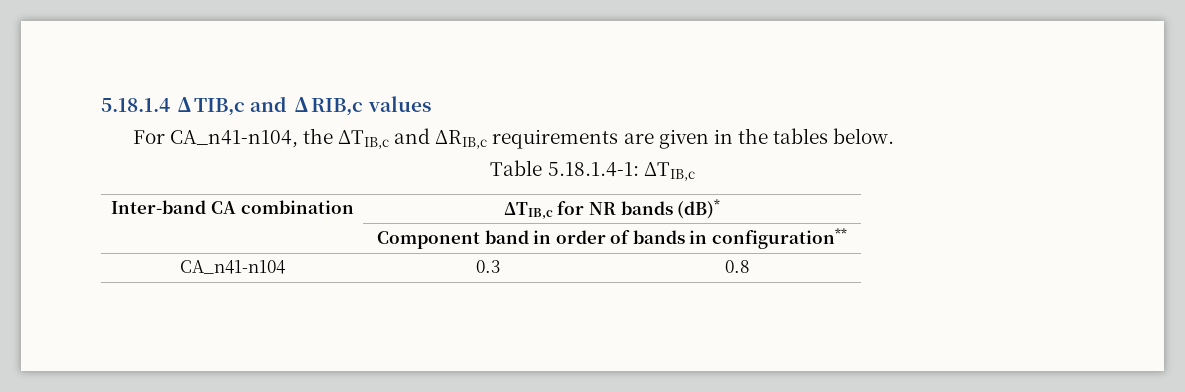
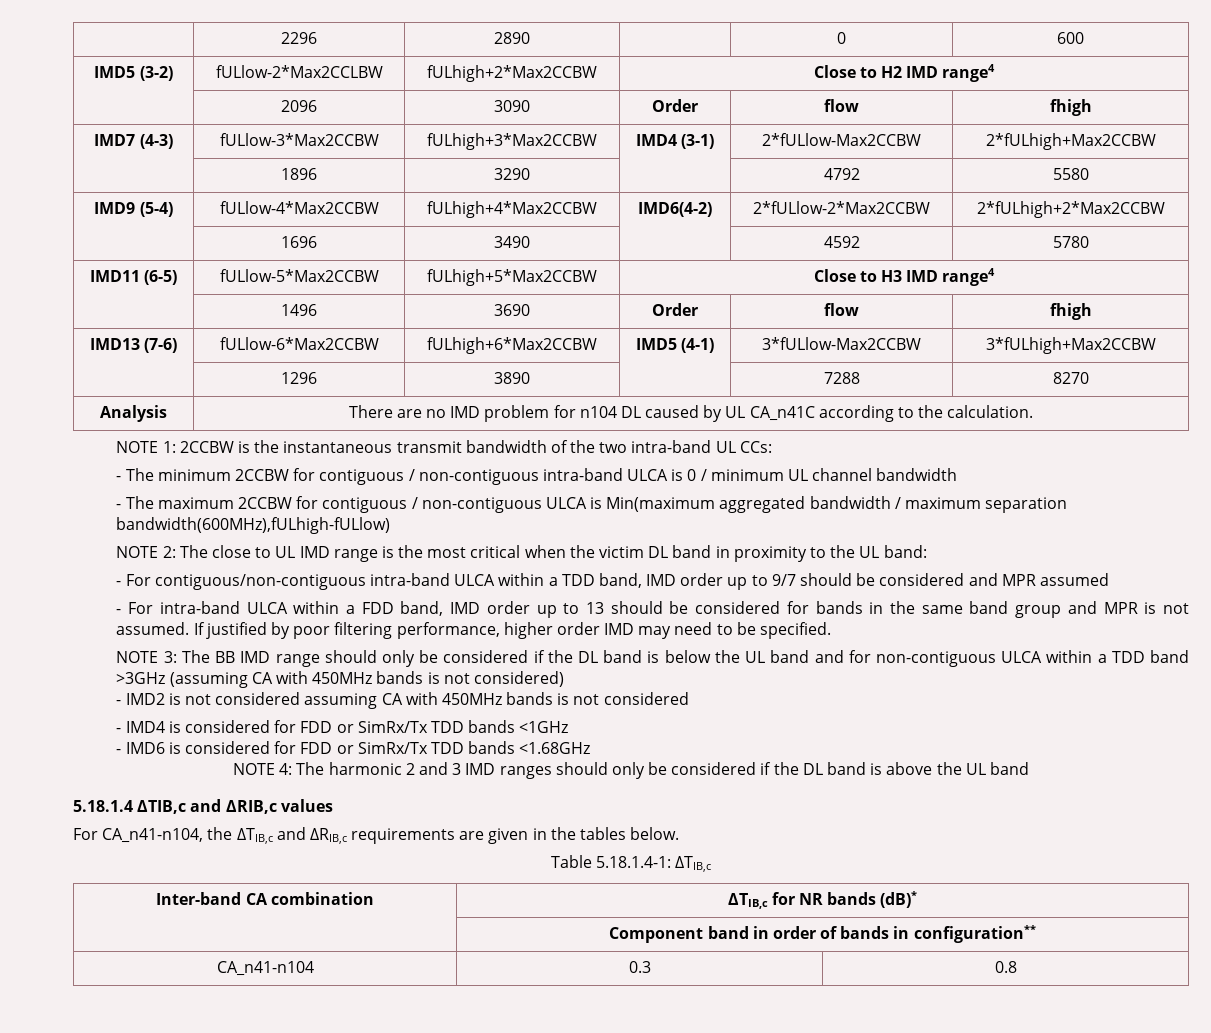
(101, 105) none -> [281,32,317,44] [494,32,530,44] [837,32,846,44] [1057,32,1084,44] [94,66,173,81] [215,65,383,78] [427,65,597,82] [813,64,996,82] [281,100,317,112] [494,100,530,112] [652,99,698,112] [824,99,859,112] [1049,99,1092,116] [94,134,173,149] [219,133,379,146] [427,133,597,150] [635,134,715,149] [762,133,921,146] [985,133,1156,150] [281,168,317,180] [494,168,530,180] [823,168,860,180] [1052,168,1089,180] [94,202,173,217] [219,201,379,214] [427,201,597,218] [638,202,712,217] [753,201,930,214] [976,201,1165,218] [281,236,317,248] [494,236,530,248] [823,236,860,248] [1052,236,1089,248] [89,270,178,285] [219,269,379,282] [427,269,597,286] [813,268,996,286] [281,304,317,316] [494,304,530,316] [652,303,698,316] [824,303,859,316] [1049,303,1092,320] [89,338,178,353] [219,337,379,350] [427,337,597,354] [635,338,715,353] [762,337,921,350] [985,337,1156,354] [281,372,317,384] [494,372,530,384] [823,372,860,384] [1052,372,1089,384] [100,405,167,422] [348,405,1034,422] [116,440,772,453] [116,468,958,485] [116,496,1068,513] [116,517,391,534] [116,545,927,562] [116,573,1109,590] [116,601,1189,618] [116,622,832,639] [116,650,1189,667] [116,671,564,688] [116,692,689,709] [116,720,569,733] [116,741,591,754] [233,762,1029,779] | 2296 | 2890 | | 0 | 600 // IMD5 (3-2) | fULlow-2*Max2CCLBW | fULhigh+2*Max2CCBW | Close to H2 IMD range4 // | 2096 | 3090 | Order | flow | fhigh // IMD7 (4-3) | fULlow-3*Max2CCBW | fULhigh+3*Max2CCBW | IMD4 (3-1) | 2*fULlow-Max2CCBW | 2*fULhigh+Max2CCBW // | 1896 | 3290 | | 4792 | 5580 // IMD9 (5-4) | fULlow-4*Max2CCBW | fULhigh+4*Max2CCBW | IMD6(4-2) | 2*fULlow-2*Max2CCBW | 2*fULhigh+2*Max2CCBW // | 1696 | 3490 | | 4592 | 5780 // IMD11 (6-5) | fULlow-5*Max2CCBW | fULhigh+5*Max2CCBW | Close to H3 IMD range4 // | 1496 | 3690 | Order | flow | fhigh // IMD13 (7-6) | fULlow-6*Max2CCBW | fULhigh+6*Max2CCBW | IMD5 (4-1) | 3*fULlow-Max2CCBW | 3*fULhigh+Max2CCBW // | 1296 | 3890 | | 7288 | 8270 // Analysis | There are no IMD problem for n104 DL caused by UL CA_n41C according to the calculation. // NOTE 1: 2CCBW is the instantaneous transmit bandwidth of the two intra-band UL CCs: // - The minimum 2CCBW for contiguous / non-contiguous intra-band ULCA is 0 / minimum UL channel bandwidth // - The maximum 2CCBW for contiguous / non-contiguous ULCA is Min(maximum aggregated bandwidth / maximum separation bandwidth(600MHz),fULhigh-fULlow) // NOTE 2: The close to UL IMD range is the most critical when the victim DL band in proximity to the UL band: // - For contiguous/non-contiguous intra-band ULCA within a TDD band, IMD order up to 9/7 should be considered and MPR assumed // - For intra-band ULCA within a FDD band, IMD order up to 13 should be considered for bands in the same band group and MPR is not assumed. If justified by poor filtering performance, higher order IMD may need to be specified. // NOTE 3: The BB IMD range should only be considered if the DL band is below the UL band and for non-contiguous ULCA within a TDD band >3GHz (assuming CA with 450MHz bands is not considered) // - IMD2 is not considered assuming CA with 450MHz bands is not considered // - IMD4 is considered for FDD or SimRx/Tx TDD bands <1GHz // - IMD6 is considered for FDD or SimRx/Tx TDD bands <1.68GHz // NOTE 4: The harmonic 2 and 3 IMD ranges should only be considered if the DL band is above the UL band //

